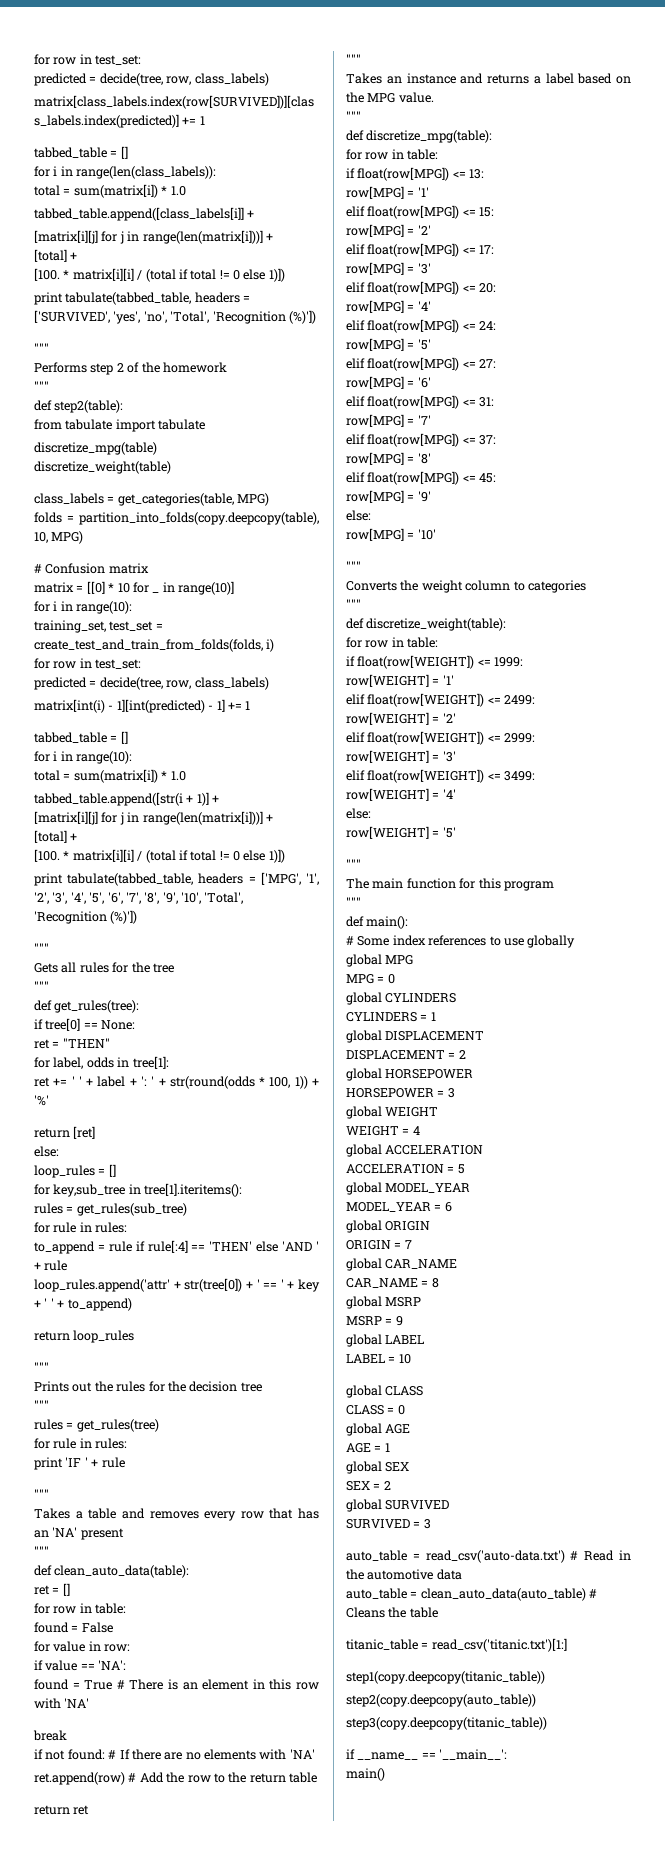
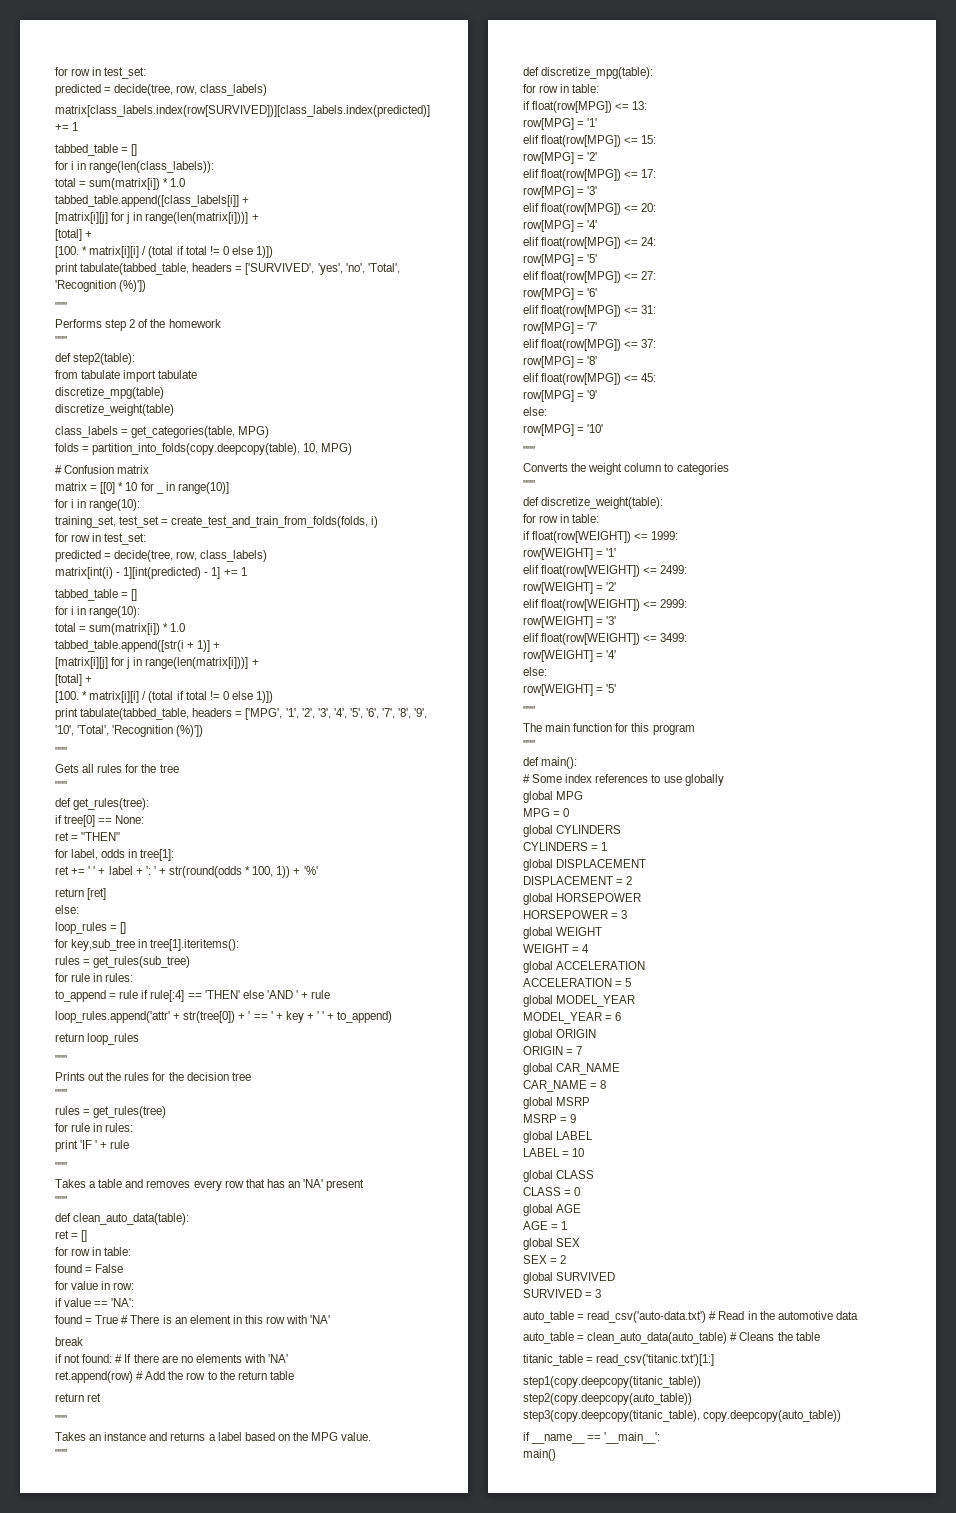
[346,1717,547,1730] step3(copy.deepcopy(titanic_table)) -> [523,1410,842,1422] step3(copy.deepcopy(titanic_table), copy.deepcopy(auto_table))

